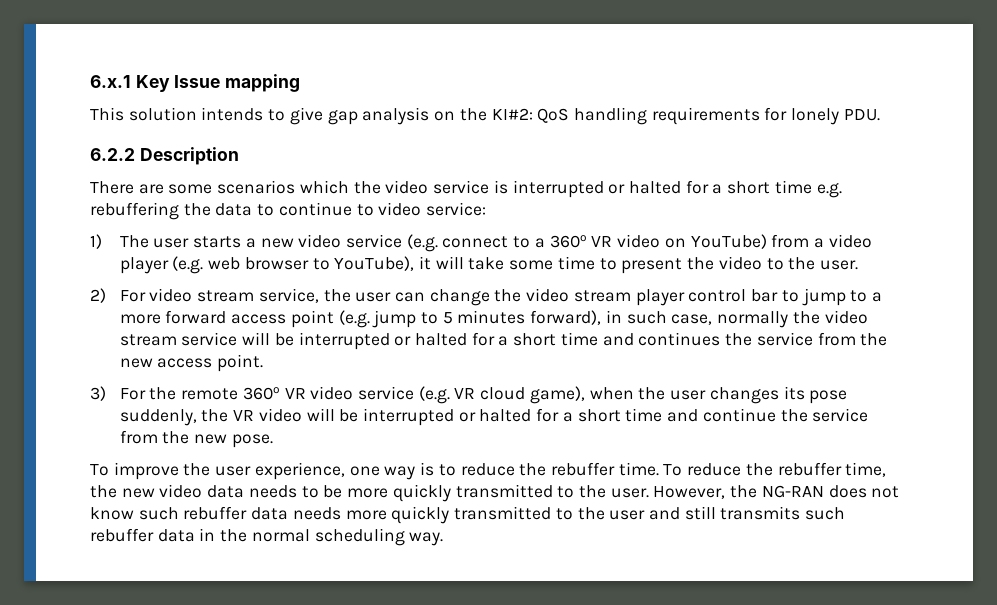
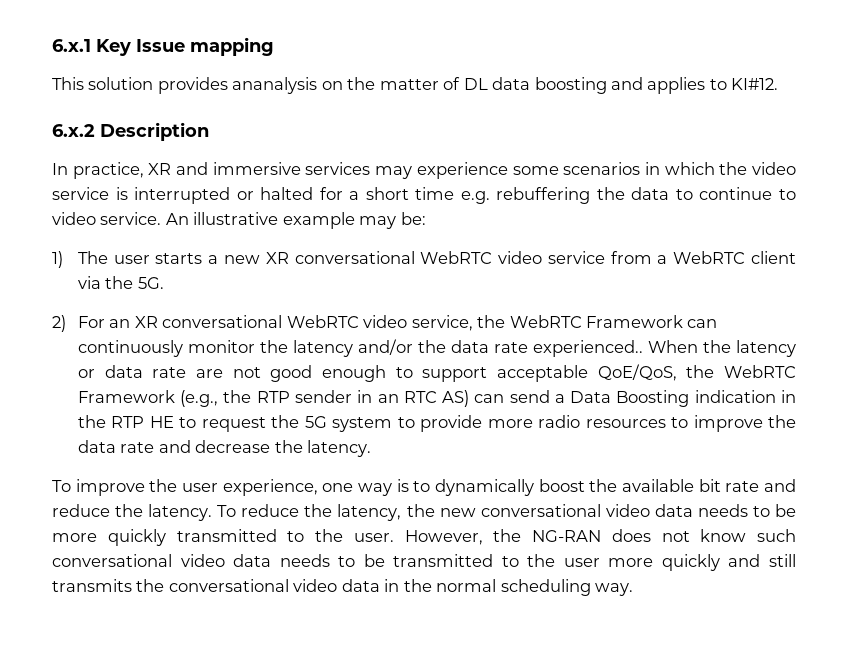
[201,107,880,125] [90,147,239,165] [90,181,164,194] intends to give gap analysis on the KI#2: QoS handling requirements for lonely PDU. // 6.2.2 Description // There are -> [157,77,779,94] [52,122,209,141] [52,162,508,179] provides ananalysis on the matter of DL data boosting and applies to KI#12. // 6.x.2 Description // In practice, XR and immersive services may experience
(296, 187) none -> [644,162,660,175] in
[426,202,487,216] service: -> [100,212,426,229] service. An illustrative example may be:
[298,234,872,252] [119,256,859,274] [90,288,883,306] [119,310,868,328] [119,332,888,350] [119,354,264,372] [90,386,848,404] [119,408,869,426] [119,430,273,448] video service (e.g. connect to a 360o VR video on YouTube) from a video player (e.g. web browser to YouTube), it will take some time to present the video to the user. // 2) For video stream service, the user can change the video stream player control bar to jump to a more forward access point (e.g. jump to 5 minutes forward), in such case, normally the video stream service will be interrupted or halted for a short time and continues the service from the new access point. // 3) For the remote 360o VR video service (e.g. VR cloud game), when the user changes its pose suddenly, the VR video will be interrupted or halted for a short time and continue the service from the new pose. -> [265,251,796,264] [77,276,164,289] [52,315,718,332] [77,339,796,357] [77,364,796,382] [77,390,796,407] [77,415,797,432] [77,440,372,457] XR conversational WebRTC video service from a WebRTC client via the 5G. // 2) For an XR conversational WebRTC video service, the WebRTC Framework can continuously monitor the latency and/or the data rate experienced.. When the latency or data rate are not good enough to support acceptable QoE/QoS, the WebRTC Framework (e.g., the RTP sender in an RTC AS) can send a Data Boosting indication in the RTP HE to request the 5G system to provide more radio resources to improve the data rate and decrease the latency.
[460,462,659,476] reduce the rebuffer time. -> [435,479,796,496] [52,504,213,521] dynamically boost the available bit rate and reduce the latency.
[777,462,887,477] [90,485,155,498] rebuffer time, the new -> [337,504,601,521] latency, the new conversational
[183,506,450,524] rebuffer data needs more quickly -> [52,554,385,567] conversational video data needs to be
(646, 515) none -> [608,554,720,571] more quickly
[805,507,846,520] [90,528,154,542] such rebuffer -> [136,579,338,592] the conversational video

